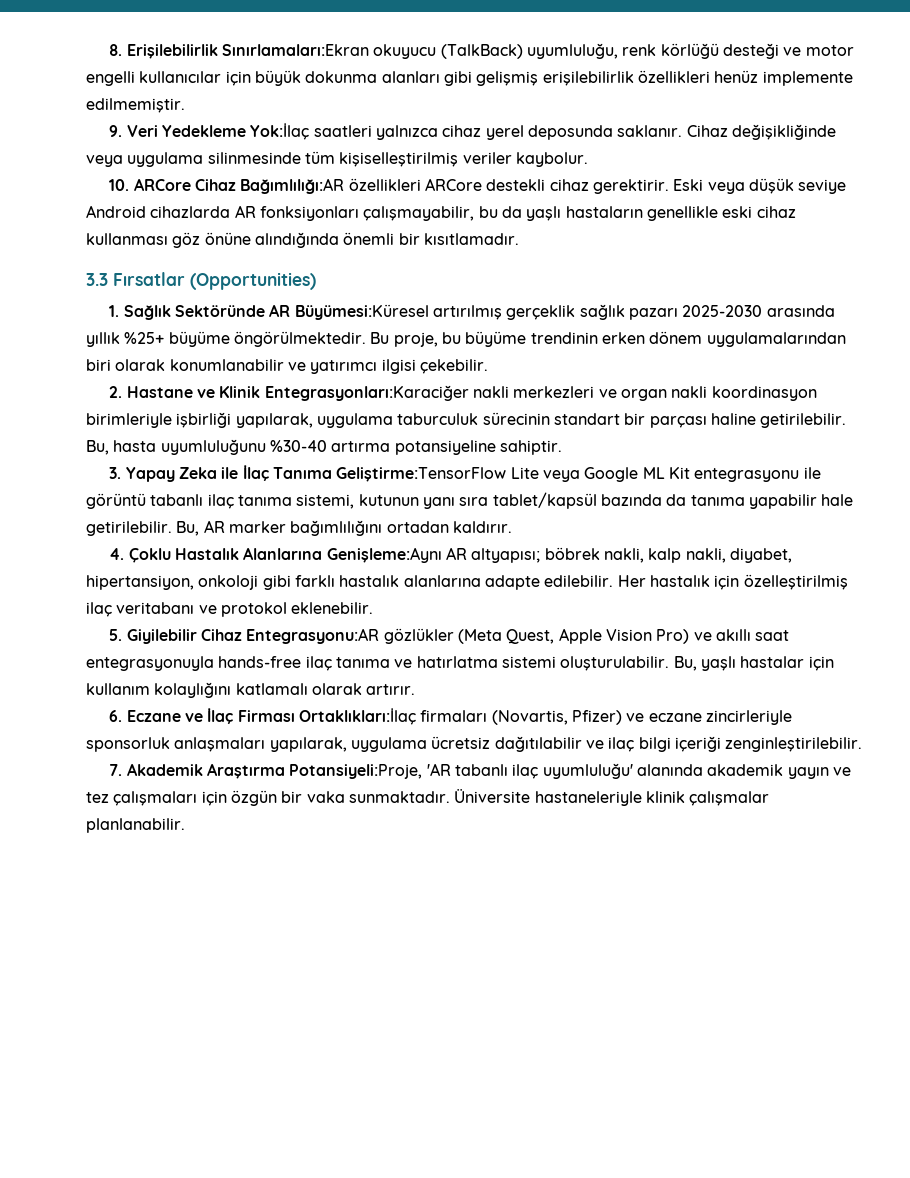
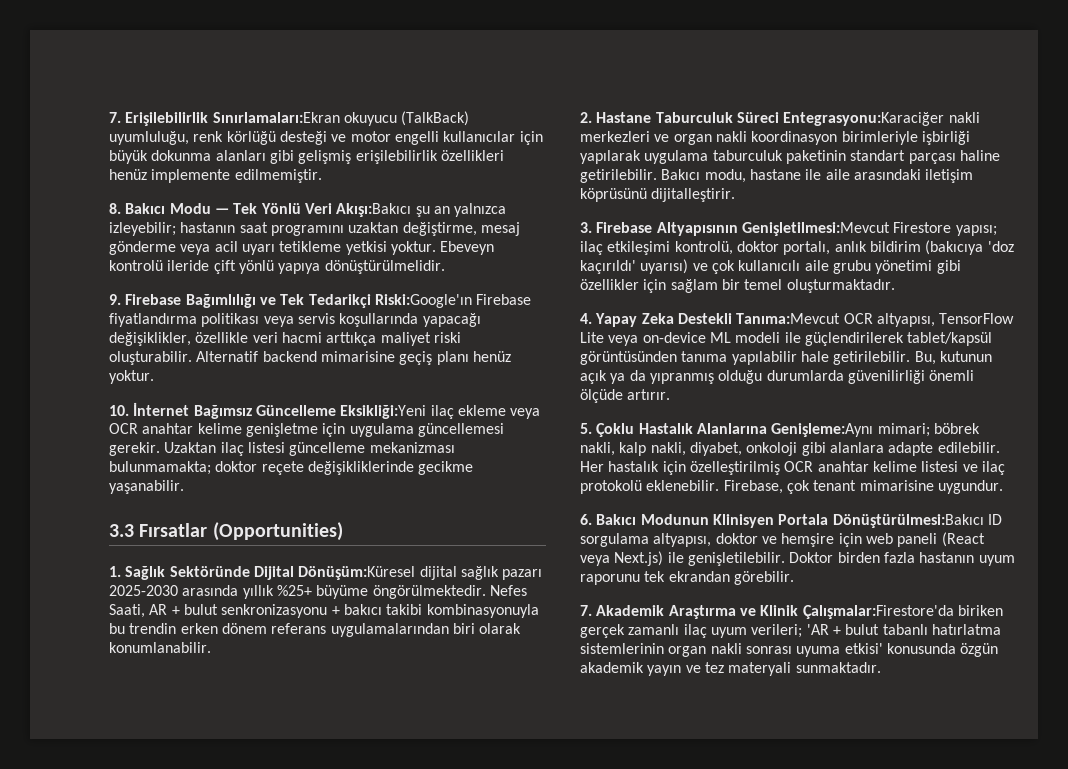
[109,44,123,56] 8. -> [109,112,121,123] 7.
[109,123,836,140] [86,151,588,167] [109,178,847,194] [86,205,796,221] [86,232,519,248] 9. Veri Yedekleme Yok:İlaç saatleri yalnızca cihaz yerel deposunda saklanır. Cihaz değişikliğinde veya uygulama silinmesinde tüm kişiselleştirilmiş veriler kaybolur. // 10. ARCore Cihaz Bağımlılığı:AR özellikleri ARCore destekli cihaz gerektirir. Eski veya düşük seviye Android cihazlarda AR fonksiyonları çalışmayabilir, bu da yaşlı hastaların genellikle eski cihaz kullanması göz önüne alındığında önemli bir kısıtlamadır. -> [109,203,507,217] [109,222,520,236] [109,241,495,255] [109,260,445,274] [109,294,532,308] [109,313,481,327] [109,332,461,346] [109,351,511,365] [109,370,154,384] [109,402,541,419] [109,423,504,437] [109,442,455,456] [109,461,474,475] [109,480,184,494] 8. Bakıcı Modu — Tek Yönlü Veri Akışı:Bakıcı şu an yalnızca izleyebilir; hastanın saat programını uzaktan değiştirme, mesaj gönderme veya acil uyarı tetikleme yetkisi yoktur. Ebeveyn kontrolü ileride çift yönlü yapıya dönüştürülmelidir. // 9. Firebase Bağımlılığı ve Tek Tedarikçi Riski:Google'ın Firebase fiyatlandırma politikası veya servis koşullarında yapacağı değişiklikler, özellikle veri hacmi arttıkça maliyet riski oluşturabilir. Alternatif backend mimarisine geçiş planı henüz yoktur. // 10. İnternet Bağımsız Güncelleme Eksikliği:Yeni ilaç ekleme veya OCR anahtar kelime genişletme için uygulama güncellemesi gerekir. Uzaktan ilaç listesi güncelleme mekanizması bulunmamakta; doktor reçete değişikliklerinde gecikme yaşanabilir.
[269,304,576,320] AR Büyümesi:Küresel artırılmış gerçeklik -> [253,566,457,580] Dijital Dönüşüm:Küresel dijital
[370,331,598,347] Bu proje, bu büyüme trendinin -> [489,585,527,596] [109,604,539,618] [109,623,177,634] Nefes Saati, AR + bulut senkronizasyonu + bakıcı takibi kombinasyonuyla bu trendin
(703, 337) none -> [271,623,327,634] referans
[169,359,488,374] konumlanabilir ve yatırımcı ilgisi çekebilir. -> [109,642,211,653] konumlanabilir.
[197,385,469,401] ve Klinik Entegrasyonları:Karaciğer -> [655,112,945,126] Taburculuk Süreci Entegrasyonu:Karaciğer
[235,413,313,428] yapılarak, -> [580,150,641,164] yapılarak
[482,412,847,428] [86,439,562,455] [109,465,821,482] [86,492,854,509] [86,520,512,536] [109,548,125,560] sürecinin standart bir parçası haline getirilebilir. Bu, hasta uyumluluğunu %30-40 artırma potansiyeline sahiptir. // 3. Yapay Zeka ile İlaç Tanıma Geliştirme:TensorFlow Lite veya Google ML Kit entegrasyonu ile görüntü tabanlı ilaç tanıma sistemi, kutunun yanı sıra tablet/kapsül bazında da tanıma yapabilir hale getirilebilir. Bu, AR marker bağımlılığını ortadan kaldırır. // 4. -> [785,150,1000,164] [580,169,974,183] [580,188,736,202] [580,222,997,236] [580,240,1014,255] [580,259,961,274] [580,279,895,293] [580,313,1015,327] [580,332,993,346] [580,351,992,365] [580,370,975,384] [580,389,671,403] [580,423,592,434] paketinin standart parçası haline getirilebilir. Bakıcı modu, hastane ile aile arasındaki iletişim köprüsünü dijitalleştirir. // 3. Firebase Altyapısının Genişletilmesi:Mevcut Firestore yapısı; ilaç etkileşimi kontrolü, doktor portalı, anlık bildirim (bakıcıya 'doz kaçırıldı' uyarısı) ve çok kullanıcılı aile grubu yönetimi gibi özellikler için sağlam bir temel oluşturmaktadır. // 4. Yapay Zeka Destekli Tanıma:Mevcut OCR altyapısı, TensorFlow Lite veya on-device ML modeli ile güçlendirilerek tablet/kapsül görüntüsünden tanıma yapılabilir hale getirilebilir. Bu, kutunun açık ya da yıpranmış olduğu durumlarda güvenilirliği önemli ölçüde artırır. // 5.
[446,547,541,563] AR altyapısı; -> [877,423,930,437] mimari;
[86,575,194,590] hipertansiyon, -> (742, 449) none
[294,575,481,587] farklı hastalık alanlarına -> [829,442,884,453] alanlara
[86,602,374,617] [109,628,790,644] [86,656,834,671] [86,682,416,698] [109,708,792,725] [86,736,863,752] [109,763,851,779] [86,789,770,806] [86,818,185,833] ilaç veritabanı ve protokol eklenebilir. // 5. Giyilebilir Cihaz Entegrasyonu:AR gözlükler (Meta Quest, Apple Vision Pro) ve akıllı saat entegrasyonuyla hands-free ilaç tanıma ve hatırlatma sistemi oluşturulabilir. Bu, yaşlı hastalar için kullanım kolaylığını katlamalı olarak artırır. // 6. Eczane ve İlaç Firması Ortaklıkları:İlaç firmaları (Novartis, Pfizer) ve eczane zincirleriyle sponsorluk anlaşmaları yapılarak, uygulama ücretsiz dağıtılabilir ve ilaç bilgi içeriği zenginleştirilebilir. // 7. Akademik Araştırma Potansiyeli:Proje, 'AR tabanlı ilaç uyumluluğu' alanında akademik yayın ve tez çalışmaları için özgün bir vaka sunmaktadır. Üniversite hastaneleriyle klinik çalışmalar planlanabilir. -> [784,461,1005,475] [580,480,1003,494] [580,514,1002,528] [580,532,985,547] [580,551,1015,566] [580,571,794,585] [580,605,1003,619] [580,624,1001,638] [580,643,999,657] [580,662,881,676] OCR anahtar kelime listesi ve ilaç protokolü eklenebilir. Firebase, çok tenant mimarisine uygundur. // 6. Bakıcı Modunun Klinisyen Portala Dönüştürülmesi:Bakıcı ID sorgulama altyapısı, doktor ve hemşire için web paneli (React veya Next.js) ile genişletilebilir. Doktor birden fazla hastanın uyum raporunu tek ekrandan görebilir. // 7. Akademik Araştırma ve Klinik Çalışmalar:Firestore'da biriken gerçek zamanlı ilaç uyum verileri; 'AR + bulut tabanlı hatırlatma sistemlerinin organ nakli sonrası uyuma etkisi' konusunda özgün akademik yayın ve tez materyali sunmaktadır.

